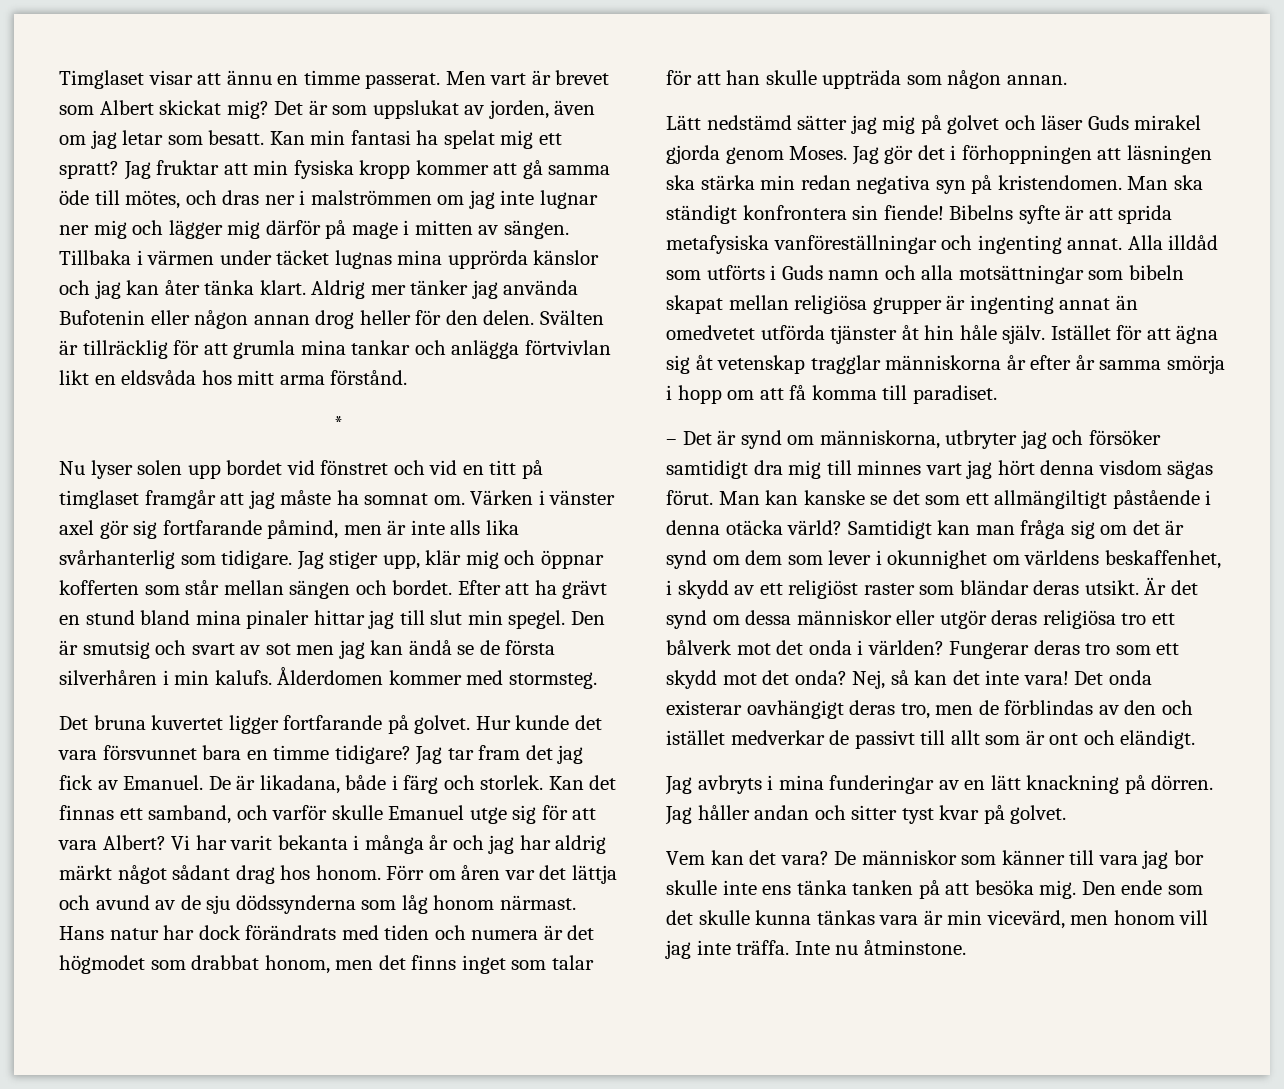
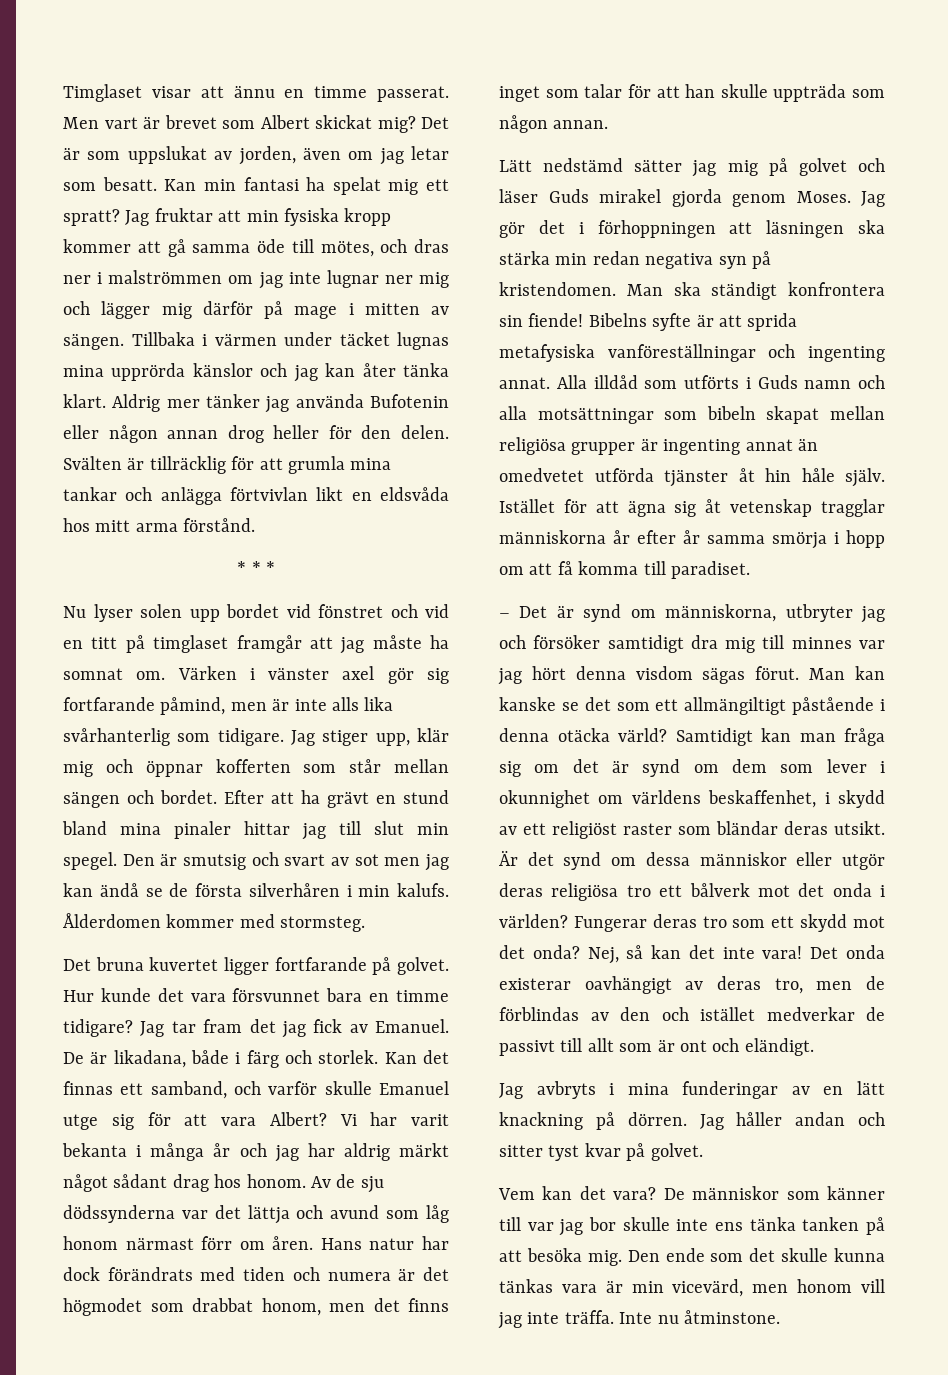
(343, 423) none -> [251,561,275,575] * *
[386,865,501,880] Förr om åren -> [311,1174,384,1193] [63,1205,175,1223] Av de sju dödssynderna
[155,895,576,914] av de sju dödssynderna som låg honom närmast. -> [386,1205,449,1223] [63,1236,314,1250] som låg honom närmast förr om åren.
[925,463,962,475] vart -> [859,640,885,649] var
(844, 709) none -> [685,981,704,990] av
[1098,855,1138,865] vara -> [527,1222,554,1231] var

